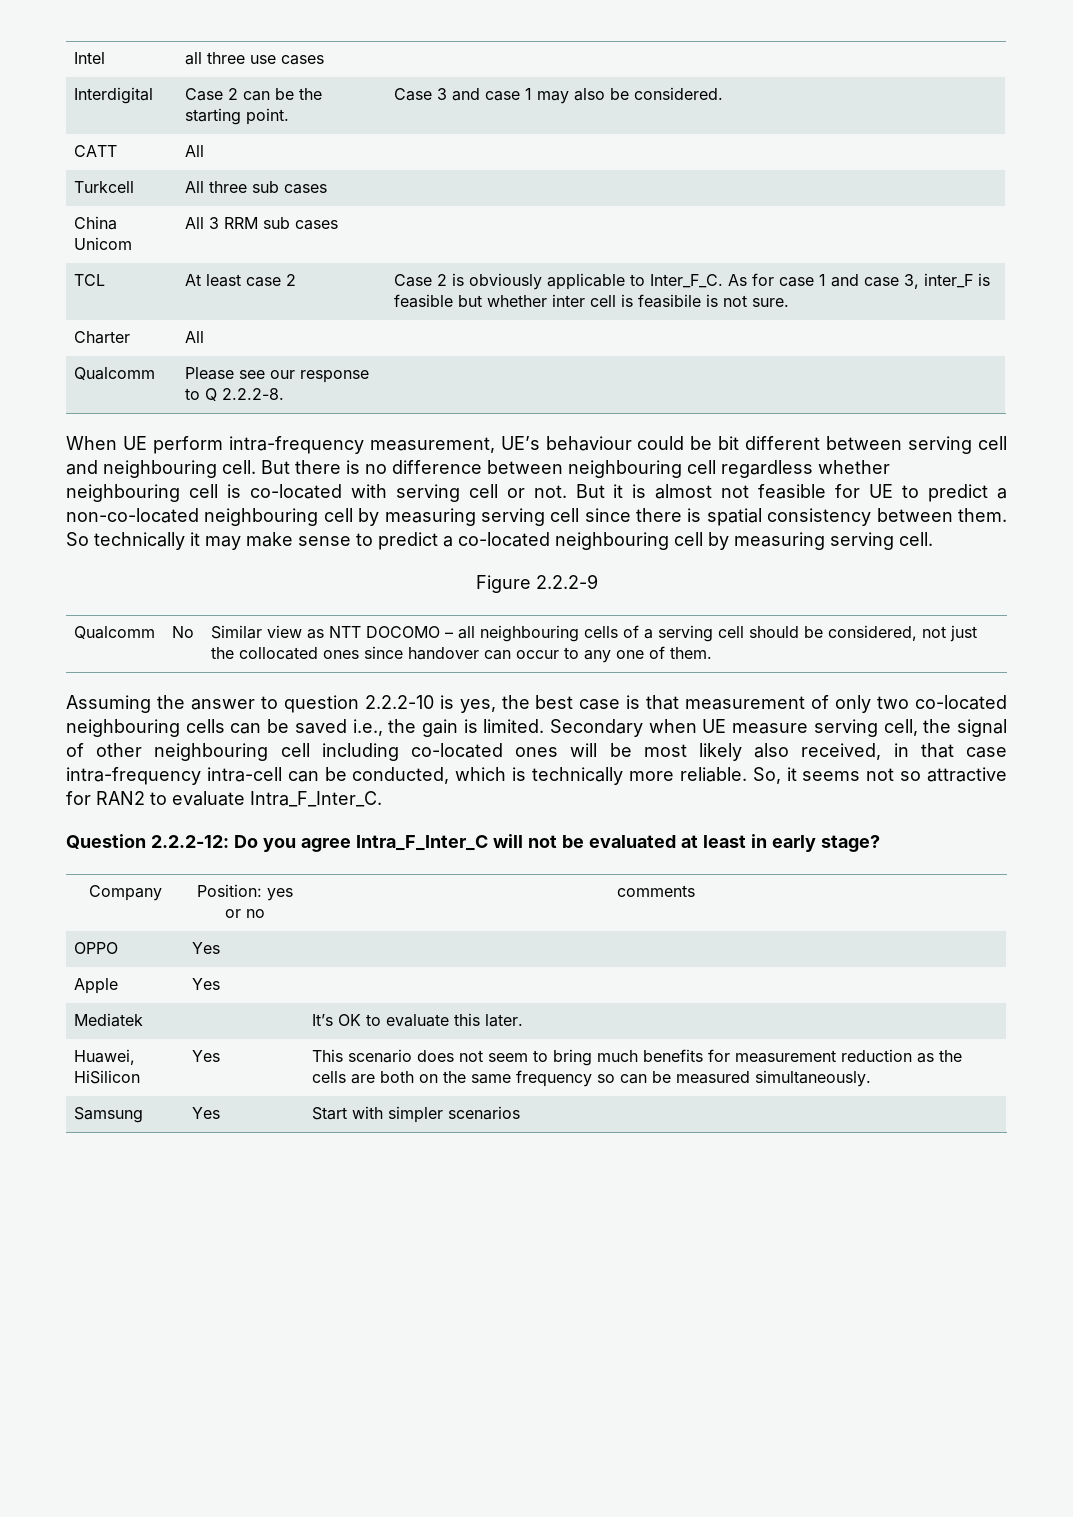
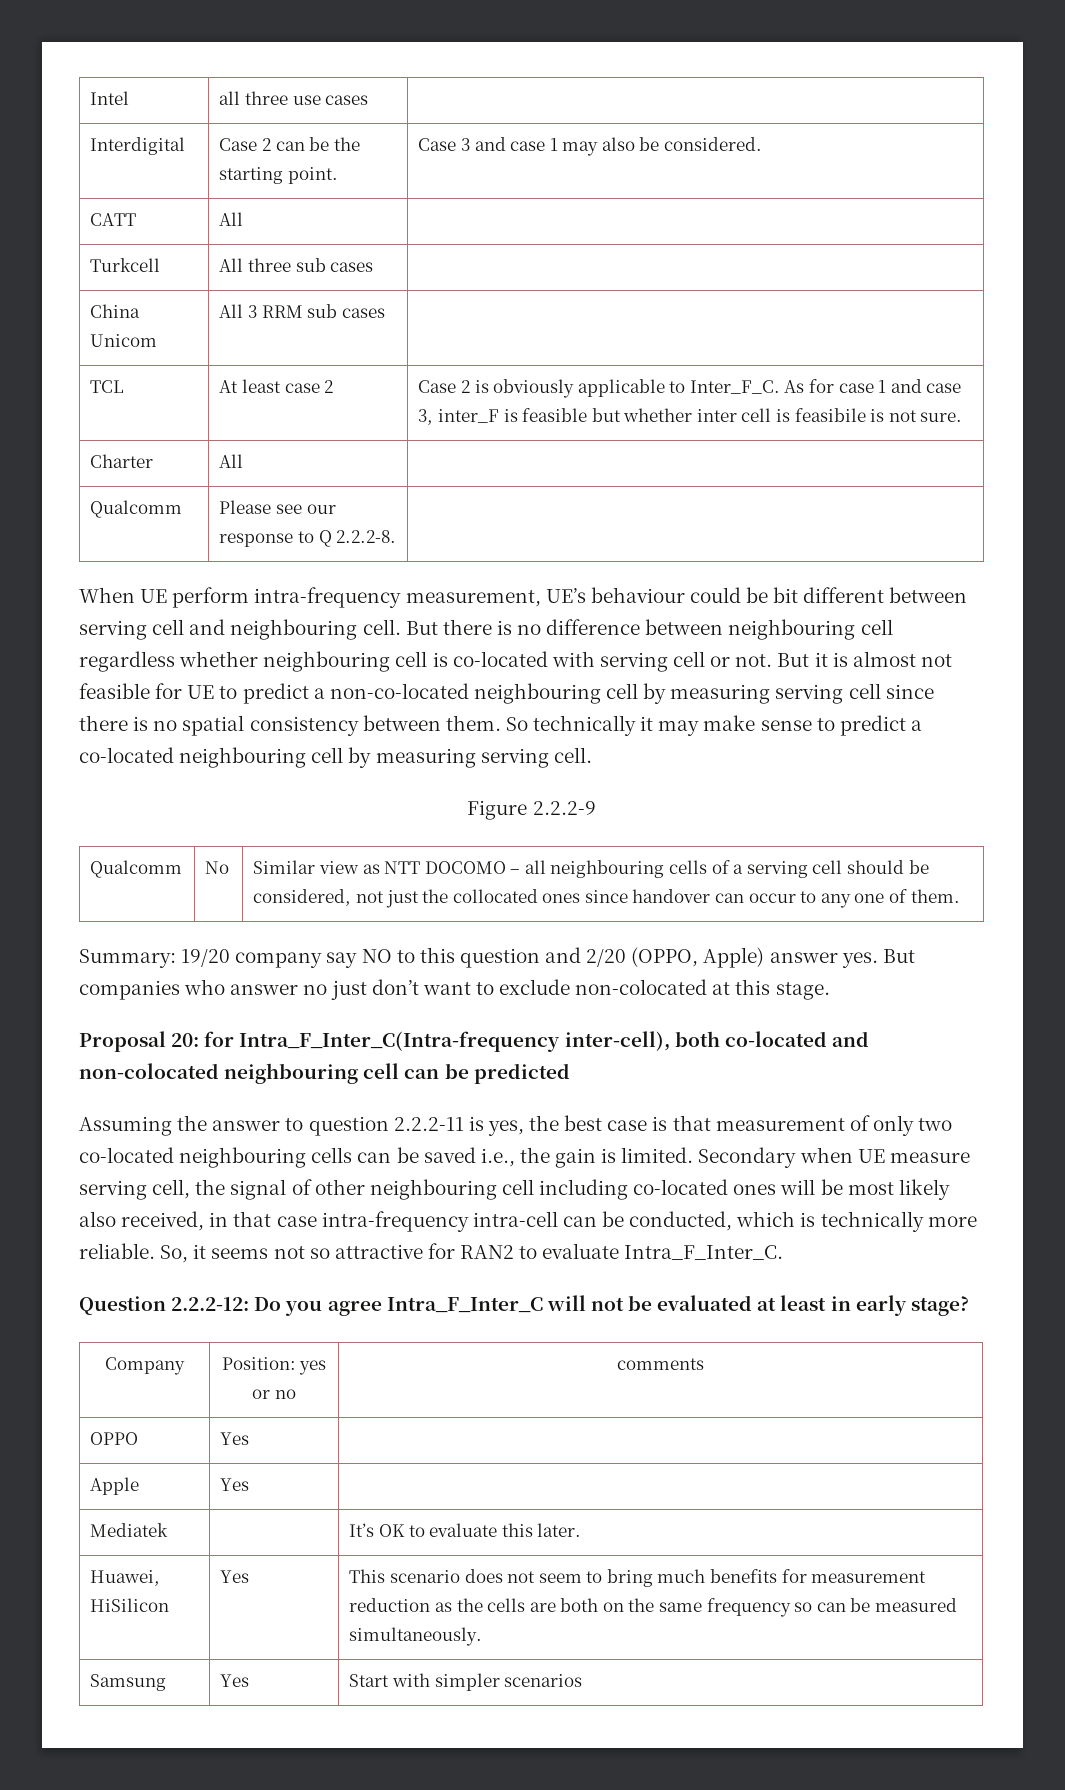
(702, 515) none -> [153,720,178,731] no
(713, 653) none -> [79,947,915,968] [79,979,830,1000] [79,1031,869,1052] [79,1063,570,1084] // Summary: 19/20 company say NO to this question and 2/20 (OPPO, Apple) answer yes. But companies who answer no just don’t want to exclude non-colocated at this stage. // Proposal 20: for Intra_F_Inter_C(Intra-frequency inter-cell), both co-located and non-colocated neighbouring cell can be predicted
[364,695,434,709] 2.2.2-10 -> [393,1117,464,1131] 2.2.2-11

